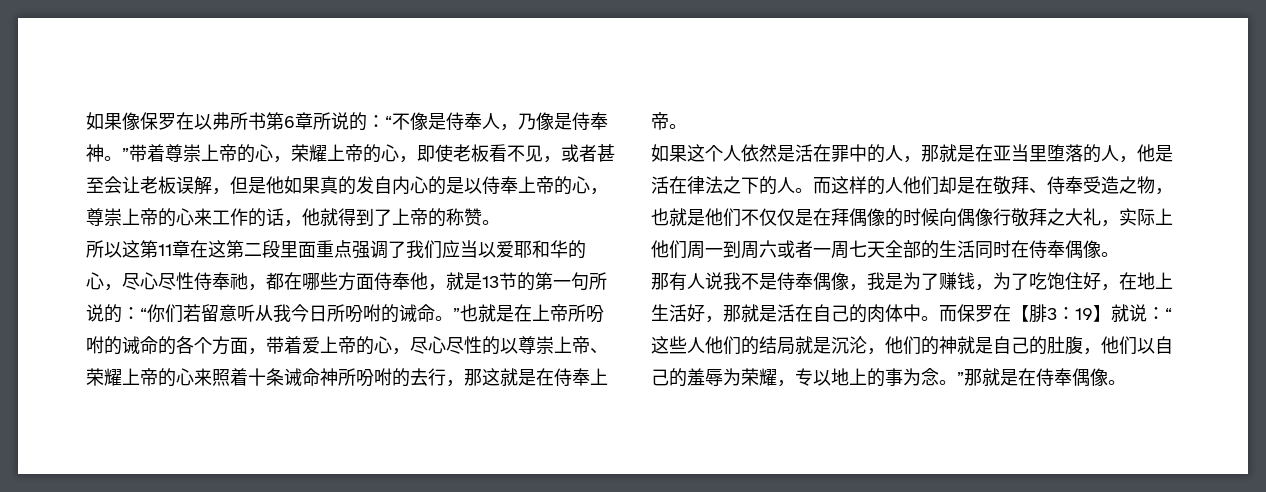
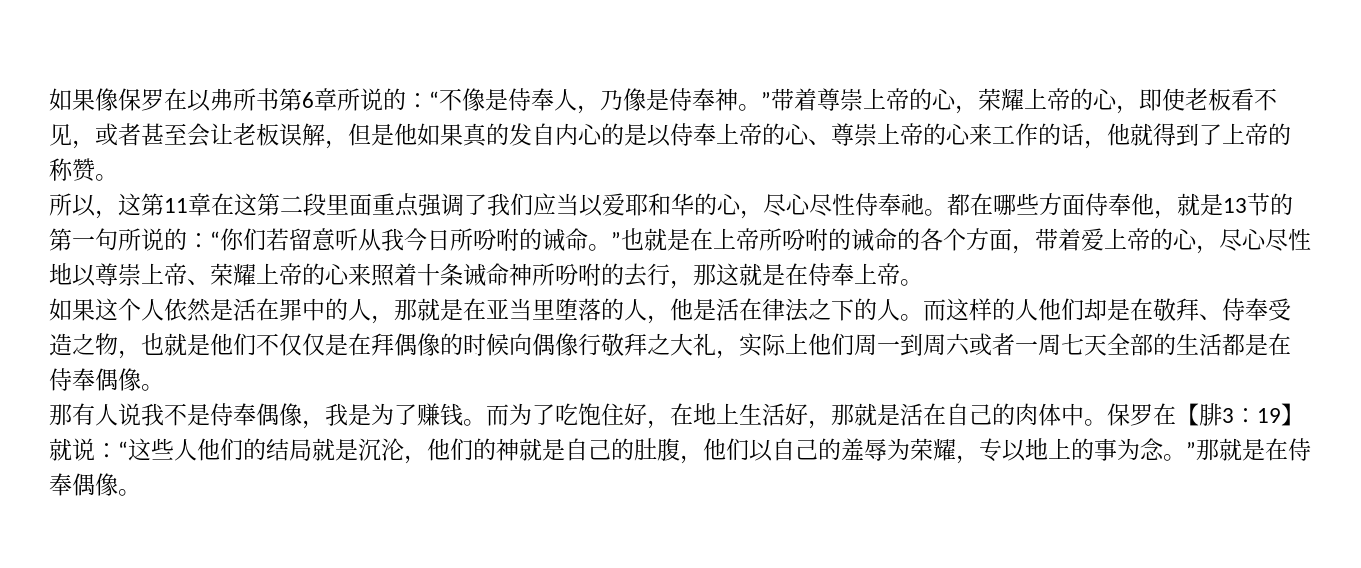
[590,188,608,195] ， -> [808,139,831,145] 、
(122, 250) none -> [95,210,118,219] ，
[248,284,266,291] ， -> [924,209,947,216] 。
[482,336,500,355] 的 -> [49,263,72,285] 地
[975,240,1011,259] 同时 -> [1222,333,1268,356] 都是
[975,284,993,291] ， -> [463,404,509,426] 。而
[939,305,957,322] 而 -> (1107, 422) none

